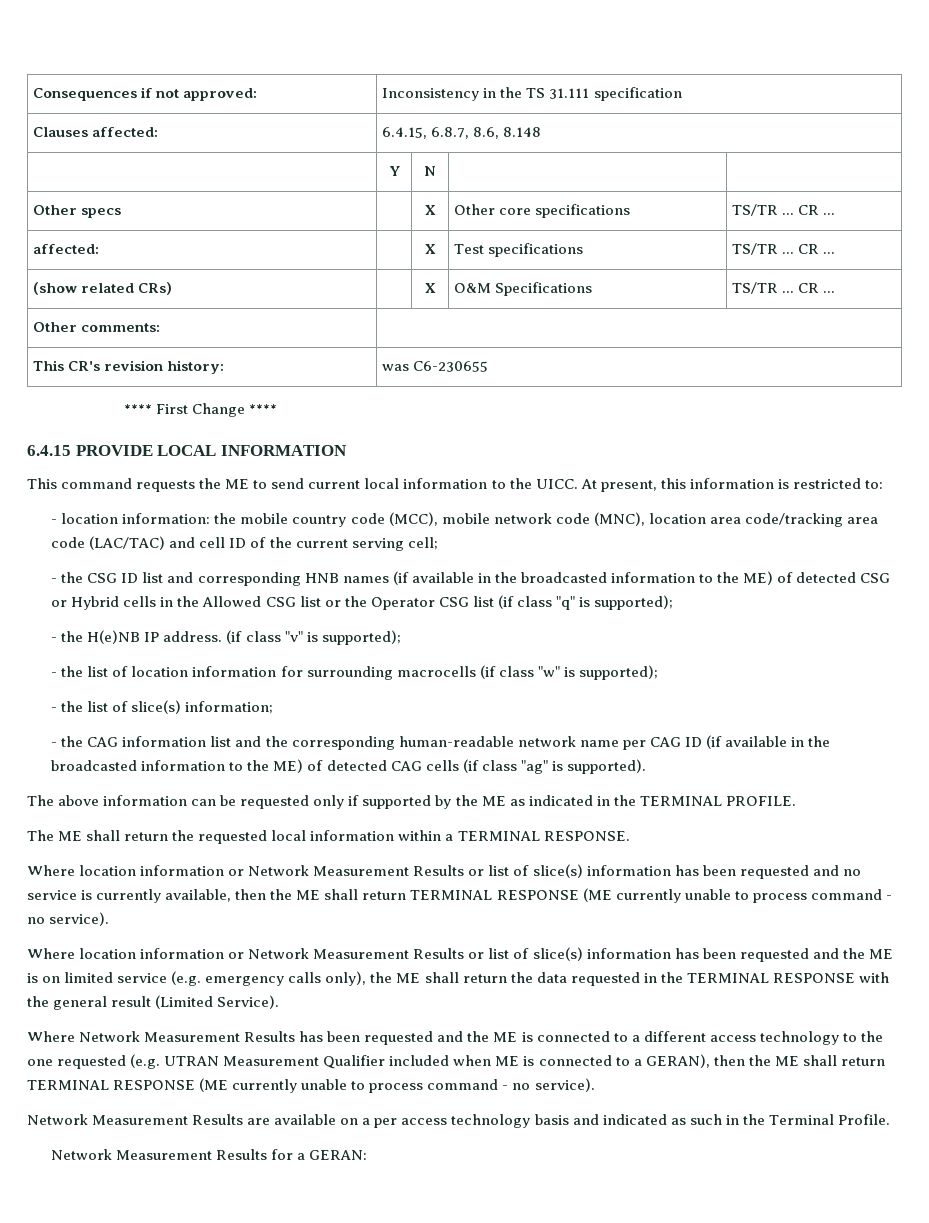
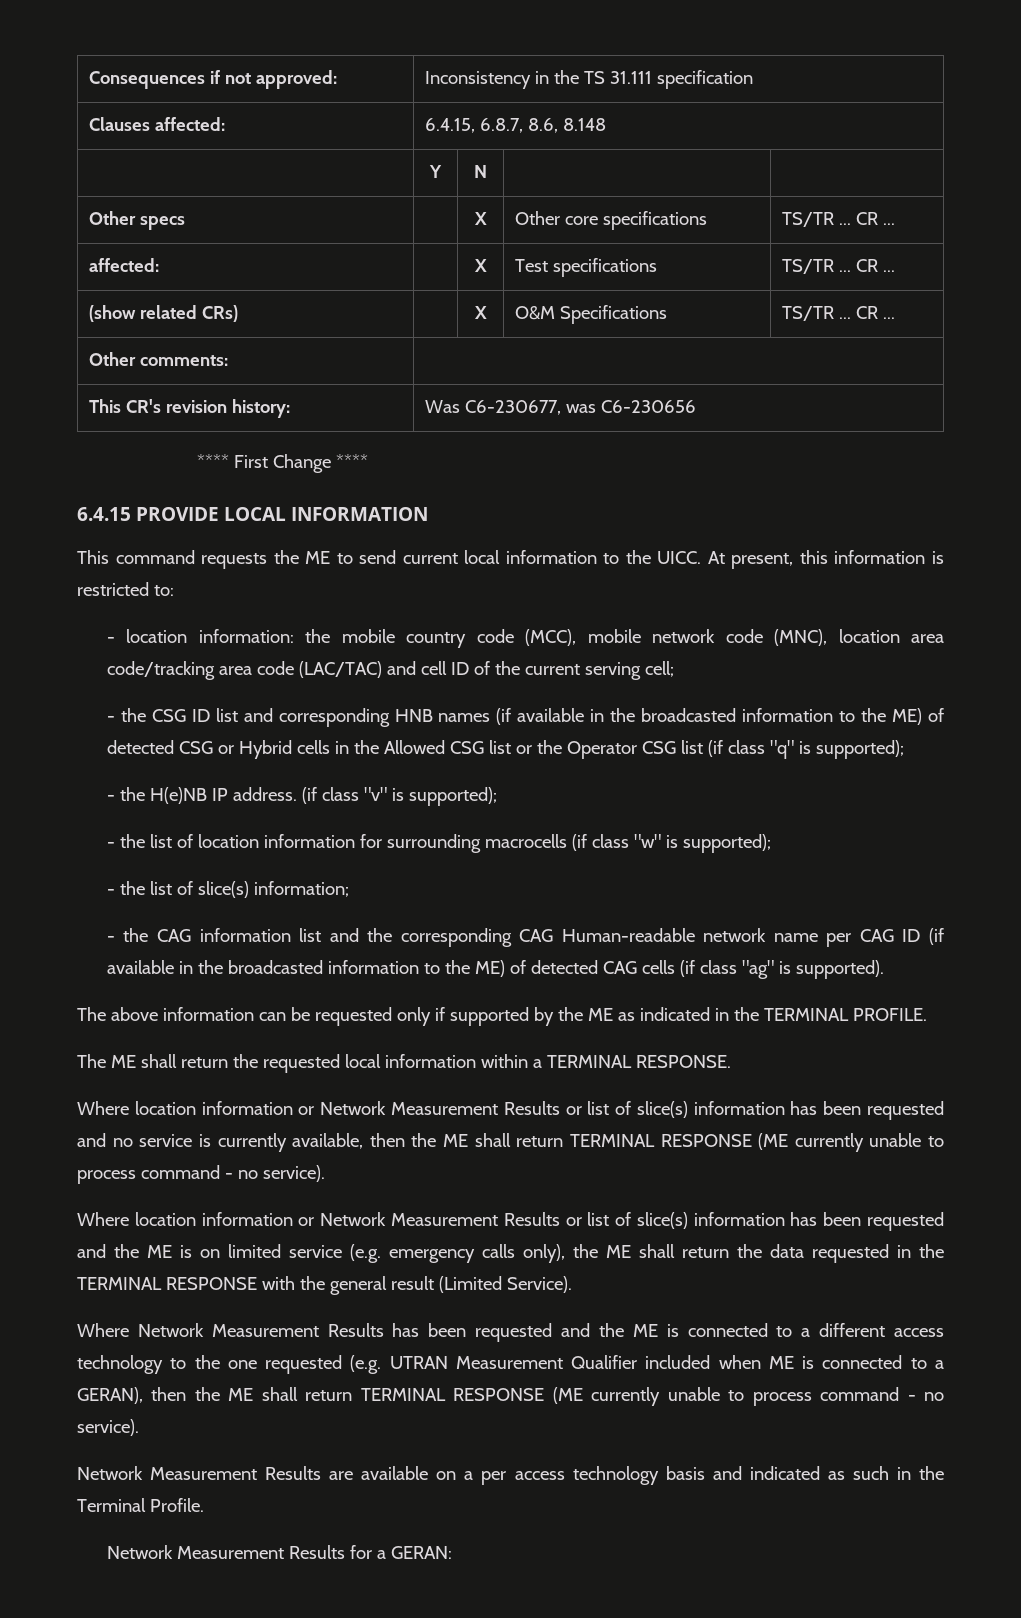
[382,361,489,372] was C6-230655 -> [425,400,696,415] Was C6-230677, was C6-230656
[398,736,514,747] human-readable -> [519,928,695,942] CAG Human-readable

